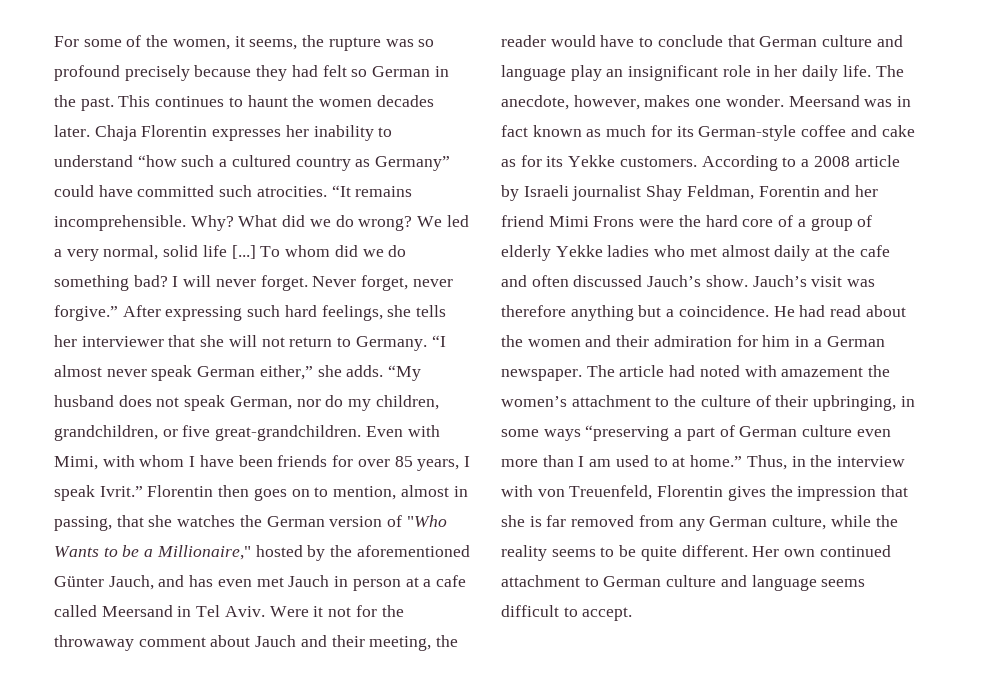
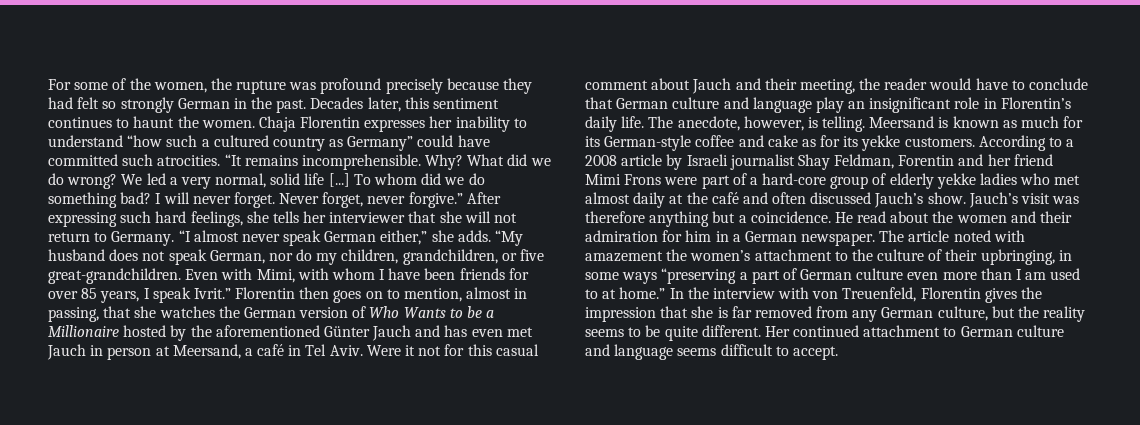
[234,36,298,50] it seems, -> (207, 87) none
[418,39,435,47] so -> (317, 86) none
(368, 73) none -> [120,97,174,113] strongly
[118,95,151,107] This -> [310,97,500,112] Decades later, this sentiment
[319,95,434,107] [54,125,90,137] women decades later. -> [201,120,255,128] women.
[406,515,447,527] "Who -> [369,306,400,318] Who
[156,545,251,560] Millionaire," -> [48,325,119,337] Millionaire
[108,575,154,590] Jauch, -> [372,325,412,341] Jauch
[423,575,466,587] [54,605,173,617] a cafe called Meersand -> [172,344,285,359] Meersand, a café
[381,605,404,617] [54,635,134,651] the throwaway -> [467,344,539,356] this casual
[774,65,798,77] her -> [1000,97,1071,109] Florentin’s
[644,95,912,107] [501,125,528,137] makes one wonder. Meersand was in fact -> [807,116,949,132] is telling. Meersand is
[568,155,616,167] Yekke -> [861,135,901,151] yekke
[678,215,774,227] the hard core -> [701,175,730,189] part
(806, 223) none -> [762,173,827,185] hard-core
[555,245,603,257] Yekke -> [936,173,976,189] yekke
[859,245,890,257] cafe -> [711,192,739,204] café
[799,305,826,317] had -> (853, 217) none
[669,365,696,377] had -> (950, 236) none
[746,455,806,470] Thus, in -> [669,288,684,299] In
[830,515,871,527] while -> [991,306,1015,318] but
[784,549,816,557] own -> (790, 331) none

